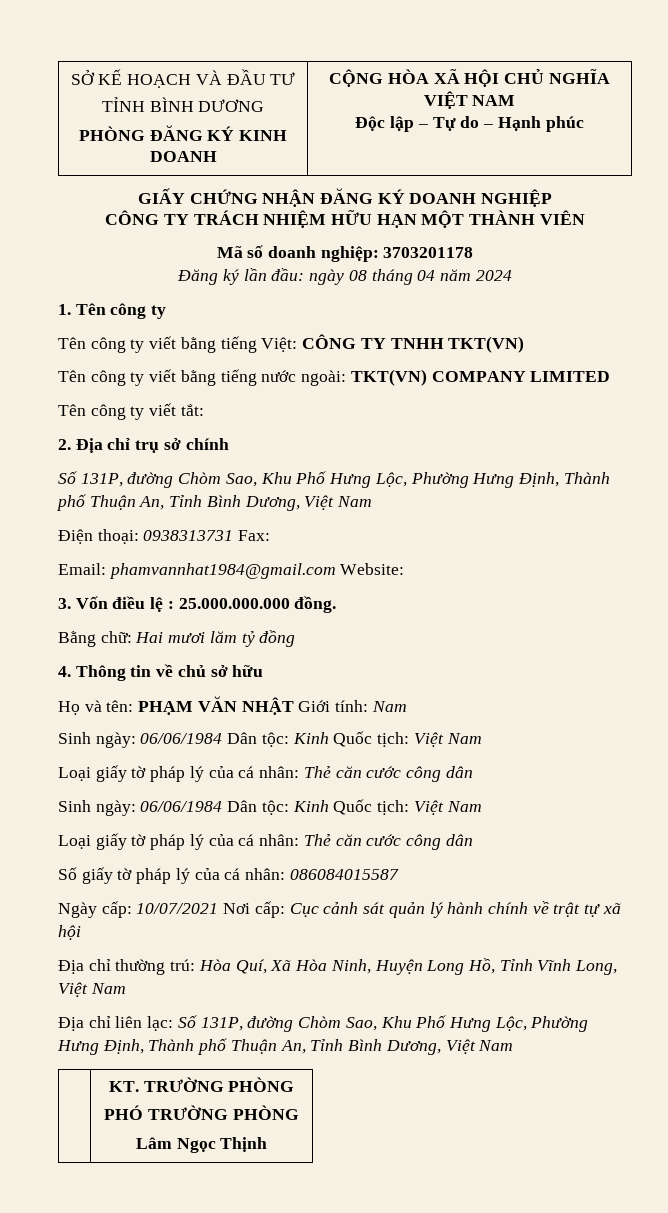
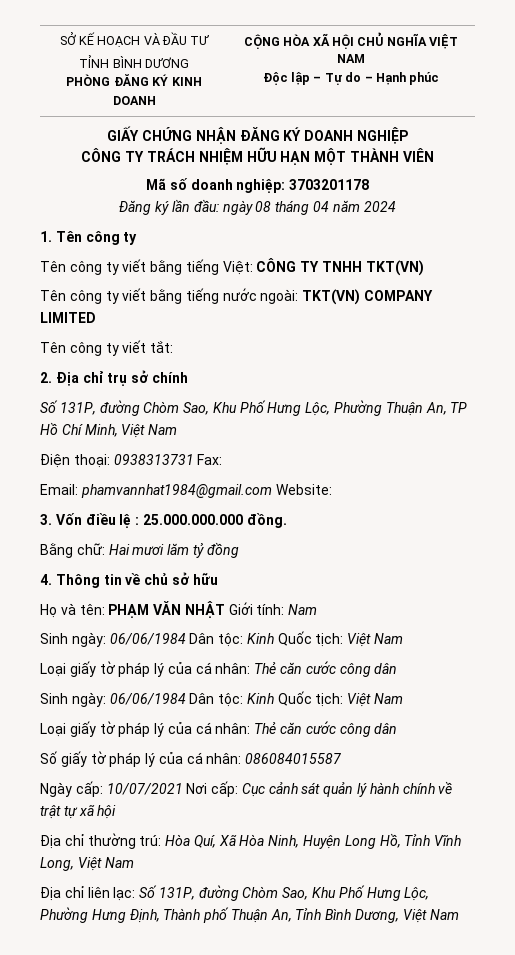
[472,472,610,488] [56,494,300,511] Hưng Định, Thành phố Thuận An, Tỉnh Bình Dương, -> [385,402,468,416] [40,422,118,437] Thuận An, TP Hồ Chí Minh,
[108,1077,295,1092] [104,1105,299,1120] [135,1137,268,1153] // | KT. TRƯỜNG PHÒNG // PHÓ TRƯỜNG PHÒNG // Lâm Ngọc Thịnh -> (459, 914) none

